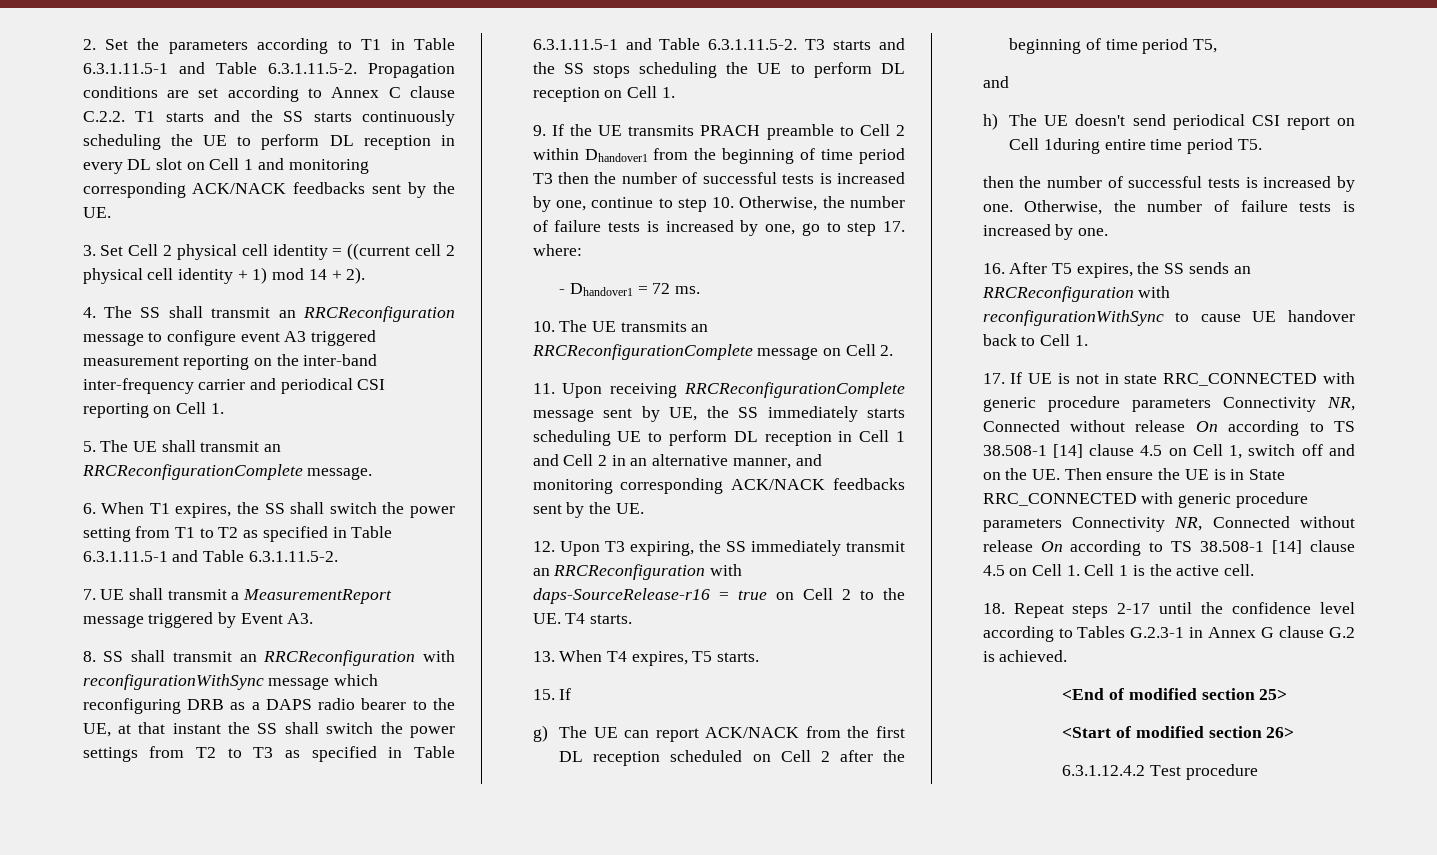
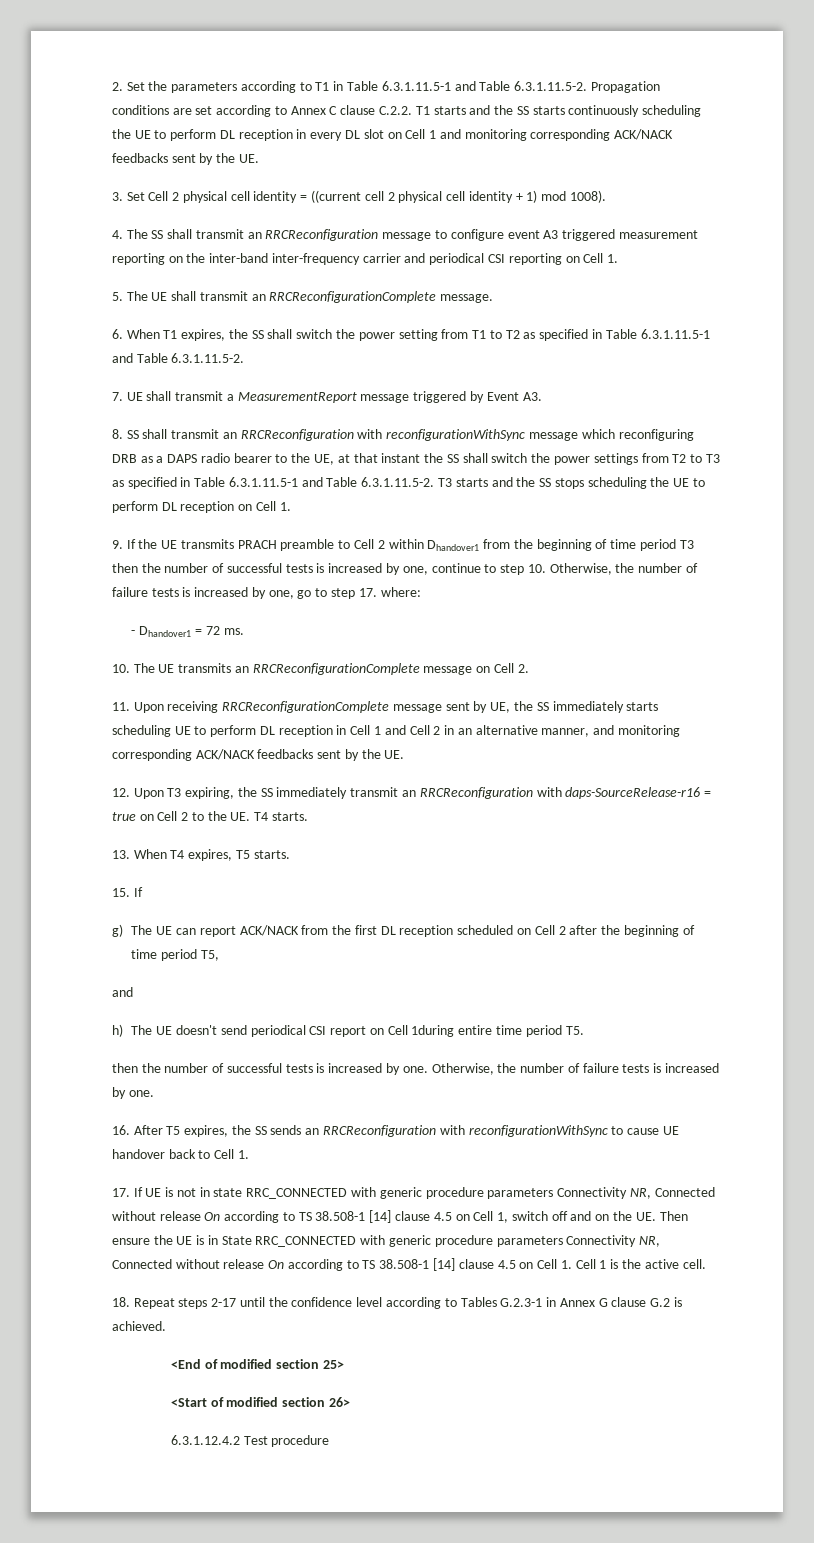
[308,267,366,284] 14 + 2). -> [569,190,606,203] 1008).

